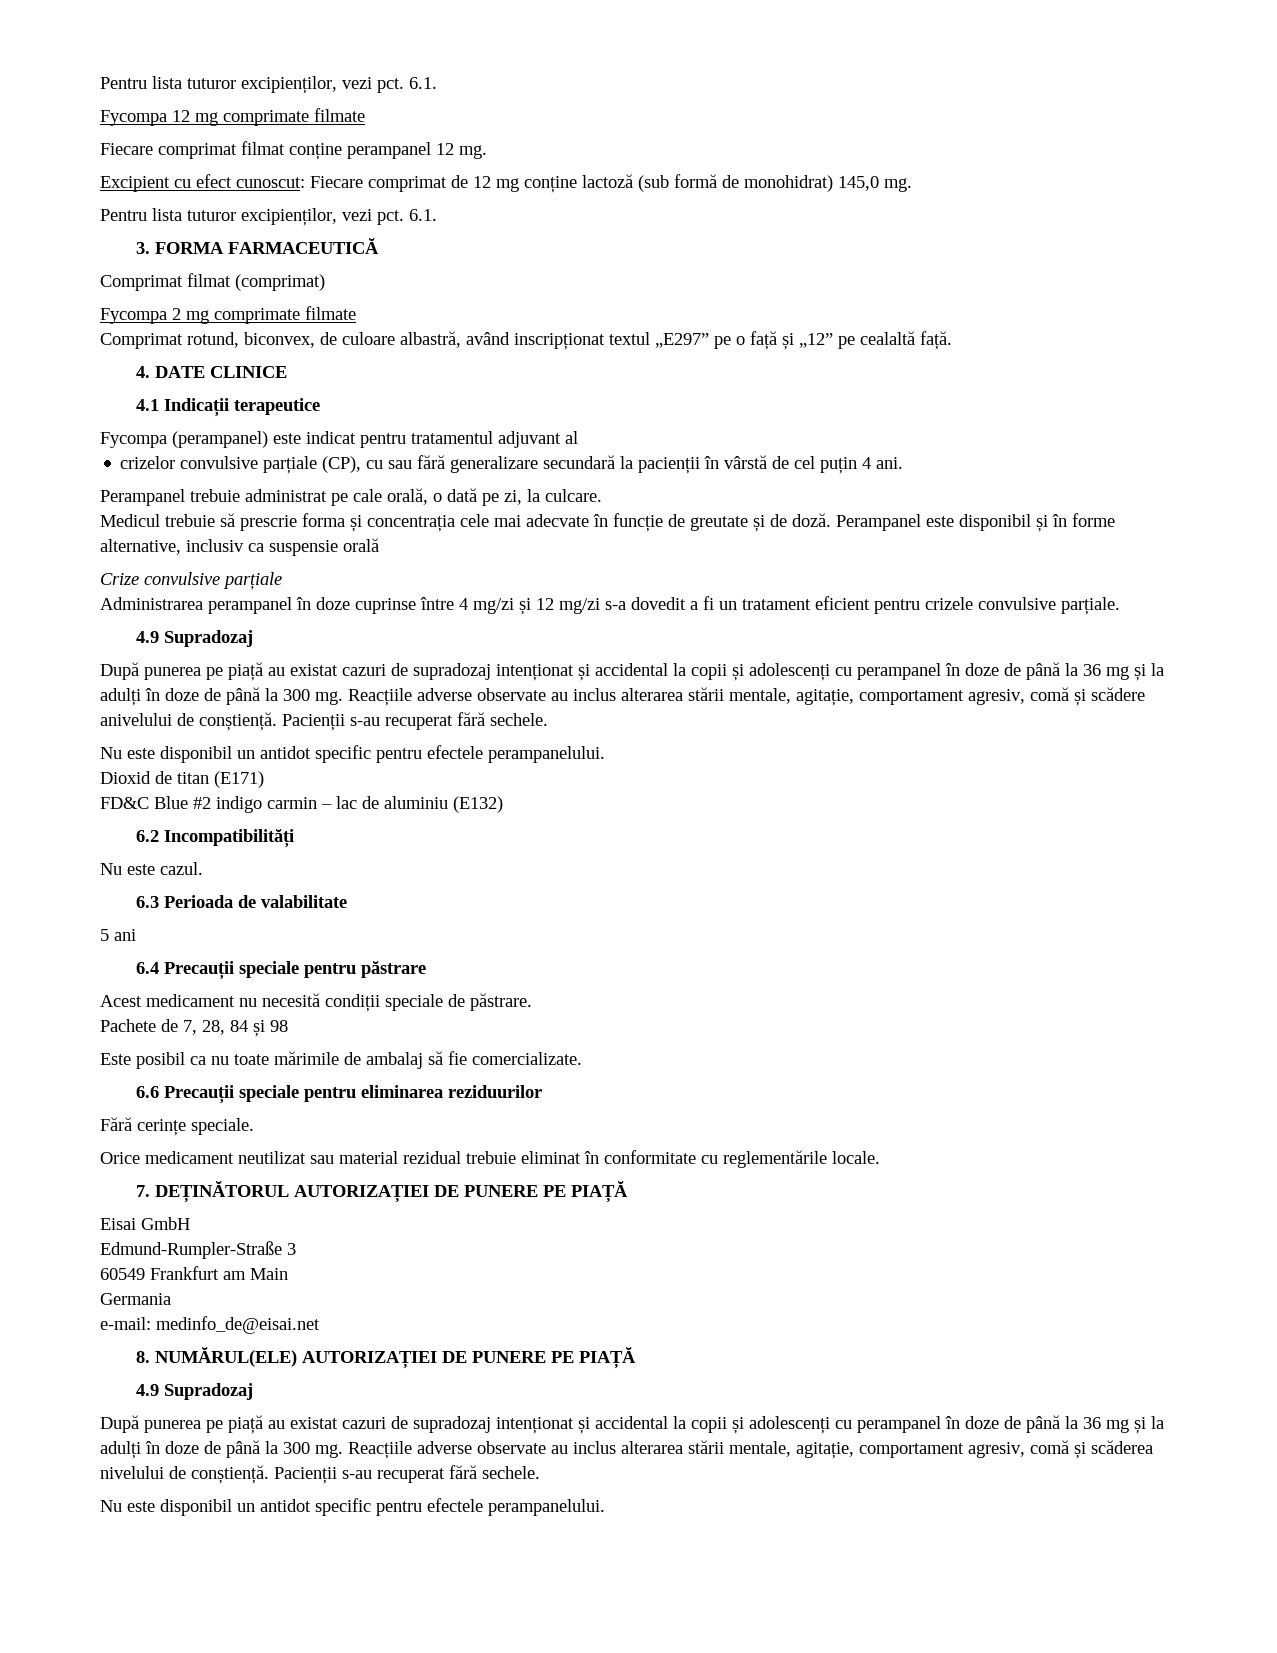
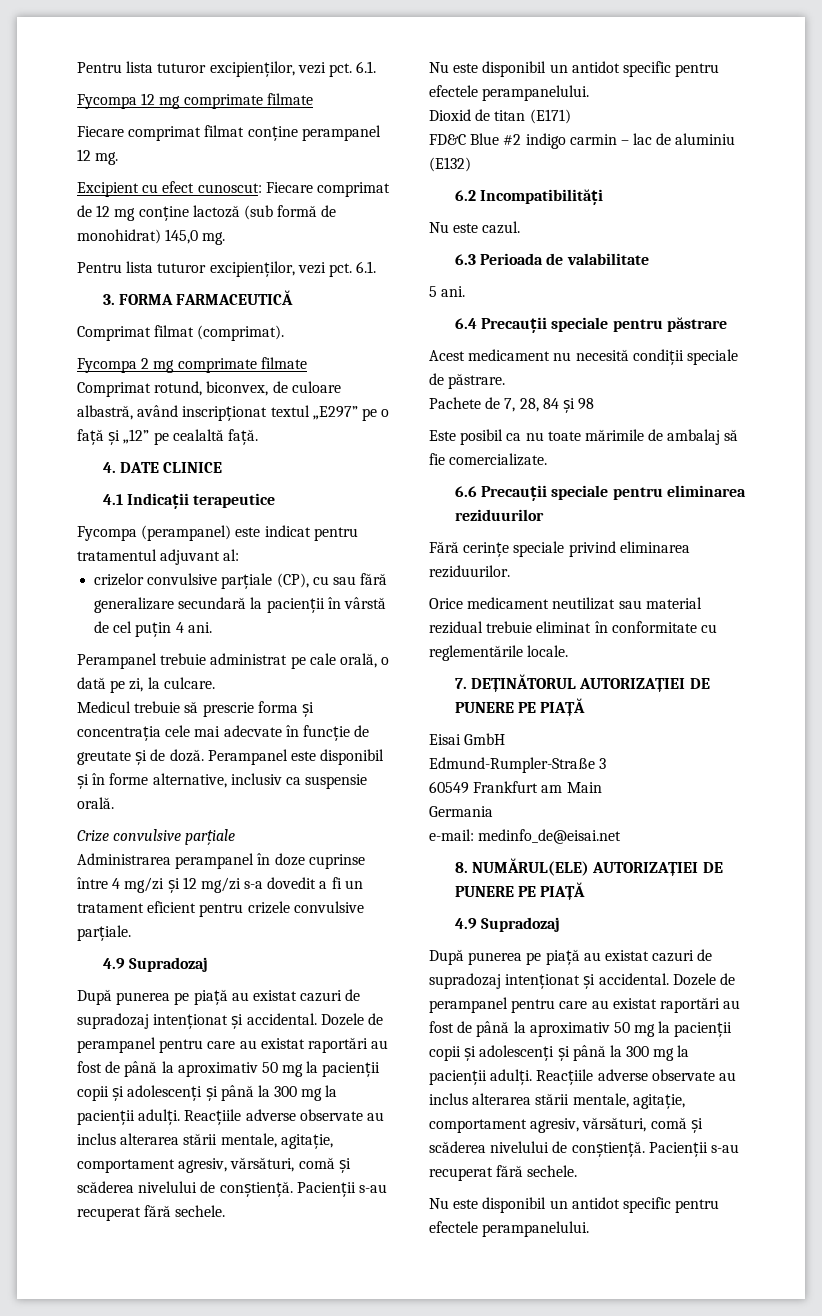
[235,274,325,291] (comprimat) -> [197,325,285,341] (comprimat).
[565,431,578,444] al -> [223,549,240,561] al:
[343,538,379,552] orală -> [77,797,114,809] orală.
[595,662,1164,681] [100,687,343,706] accidental la copii și adolescenți cu perampanel în doze de până la 36 mg și la adulți în doze de până la 300 mg. -> [246,1013,383,1026] [77,1037,389,1053] [77,1061,381,1077] [77,1085,338,1101] [77,1109,181,1125] accidental. Dozele de perampanel pentru care au existat raportări au fost de până la aproximativ 50 mg la pacienții copii și adolescenți și până la 300 mg la pacienții adulți.
[1030,687,1145,706] [100,713,172,726] comă și scădere anivelului -> [230,1157,351,1173] [77,1181,198,1193] vărsături, comă și scăderea nivelului
[114,929,136,941] ani -> [441,286,466,297] ani.
[191,1118,254,1135] speciale. -> [513,541,690,557] [429,565,510,578] speciale privind eliminarea reziduurilor.
[595,1415,1164,1434] [100,1440,343,1459] accidental la copii și adolescenți cu perampanel în doze de până la 36 mg și la adulți în doze de până la 300 mg. -> [598,973,735,986] [429,997,741,1013] [429,1021,733,1037] [429,1045,690,1061] [429,1069,533,1085] accidental. Dozele de perampanel pentru care au existat raportări au fost de până la aproximativ 50 mg la pacienții copii și adolescenți și până la 300 mg la pacienții adulți.
(1025, 1450) none -> [582,1117,647,1132] vărsături,

